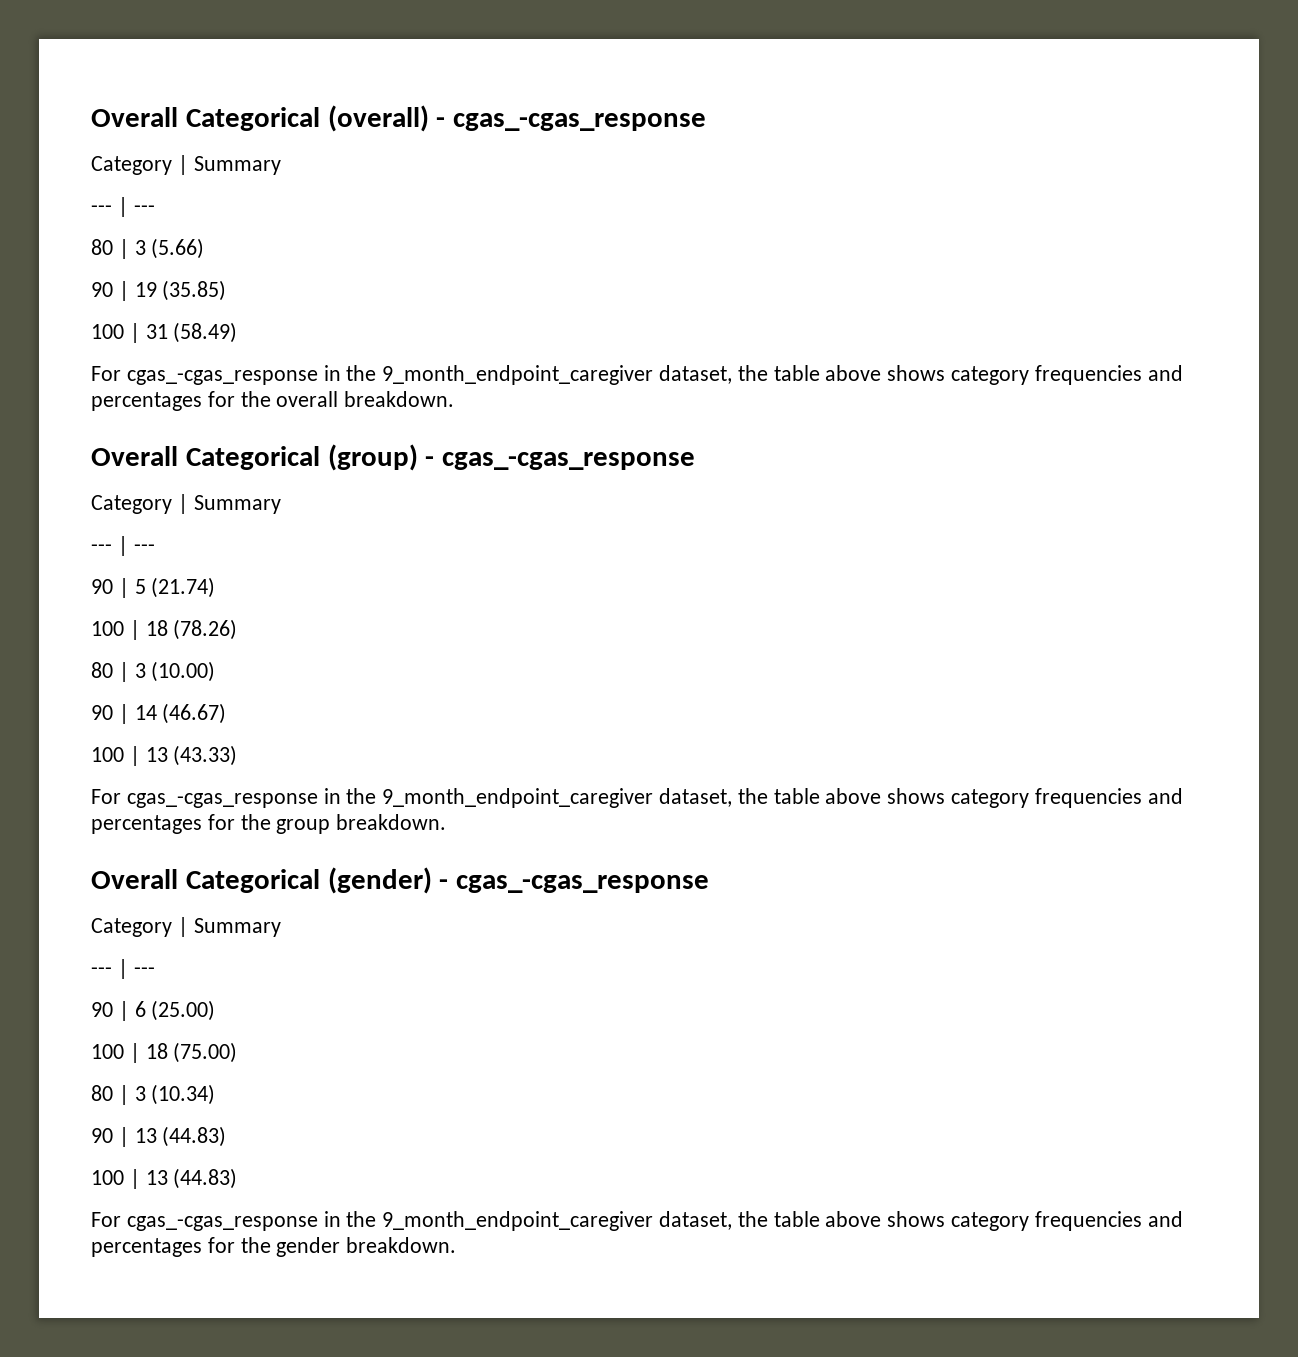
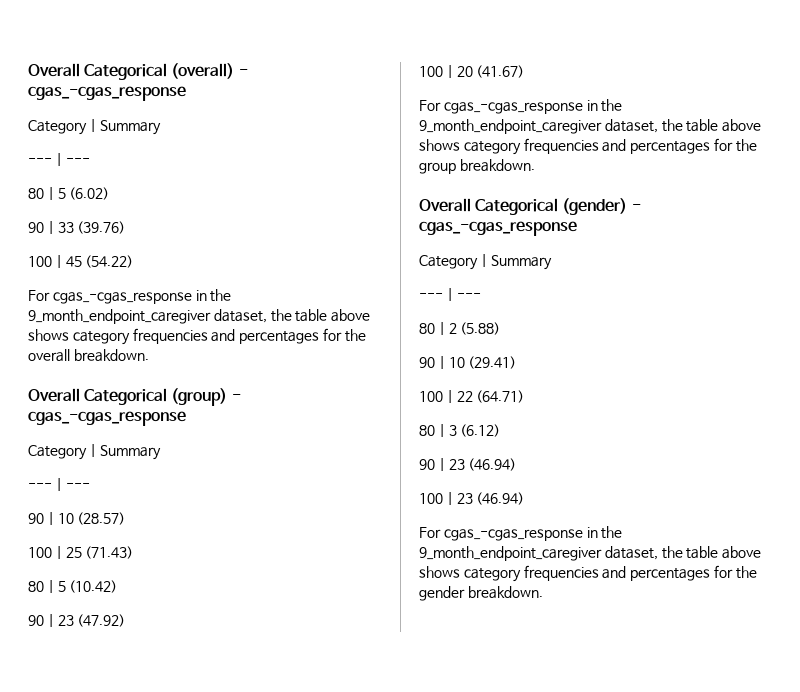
[134,238,205,259] [91,280,227,301] [91,322,238,343] 3 (5.66) // 90 | 19 (35.85) // 100 | 31 (58.49) -> [57,187,110,200] [28,221,126,234] [28,255,134,268] 5 (6.02) // 90 | 33 (39.76) // 100 | 45 (54.22)
[134,577,216,598] [91,619,238,640] [91,661,216,682] [91,703,227,724] [91,745,238,766] 5 (21.74) // 100 | 18 (78.26) // 80 | 3 (10.00) // 90 | 14 (46.67) // 100 | 13 (43.33) -> [57,512,126,525] [28,546,134,559] [28,580,118,593] [28,614,126,627] [419,65,525,78] 10 (28.57) // 100 | 25 (71.43) // 80 | 5 (10.42) // 90 | 23 (47.92) // 100 | 20 (41.67)
[91,1000,216,1021] [91,1042,238,1063] [91,1084,216,1105] [91,1126,227,1147] [91,1168,238,1189] // 90 | 6 (25.00) // 100 | 18 (75.00) // 80 | 3 (10.34) // 90 | 13 (44.83) // 100 | 13 (44.83) -> [419,322,501,335] [419,356,517,369] [419,390,525,403] [419,424,501,437] [419,458,517,471] [419,492,525,505] // 80 | 2 (5.88) // 90 | 10 (29.41) // 100 | 22 (64.71) // 80 | 3 (6.12) // 90 | 23 (46.94) // 100 | 23 (46.94)

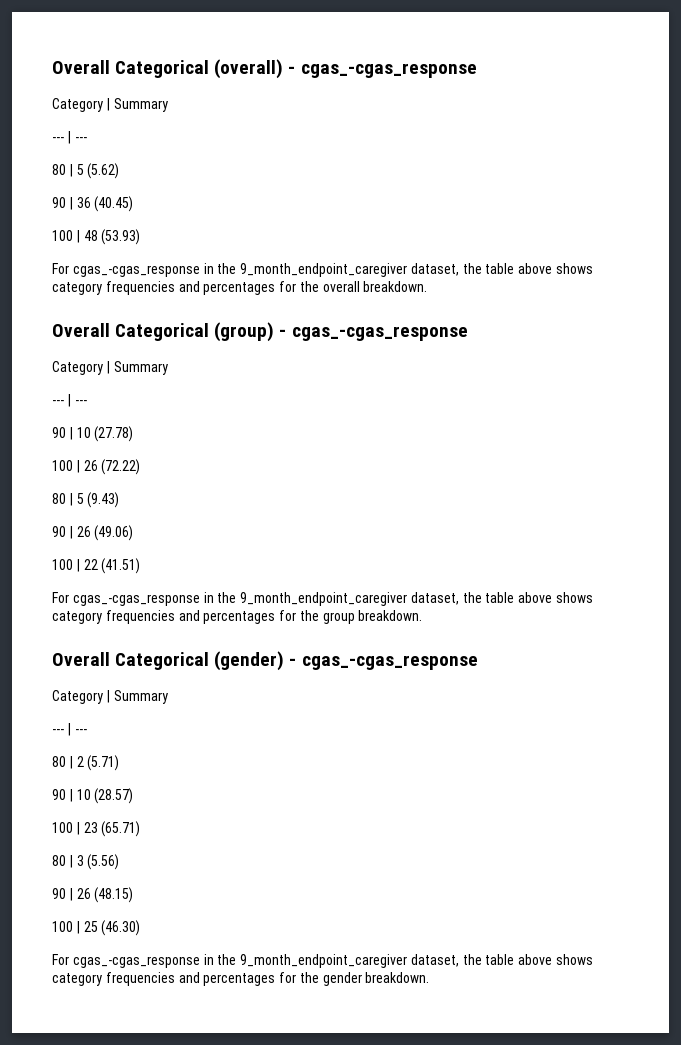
[69,187,110,200] [28,221,126,234] [28,255,134,268] (6.02) // 90 | 33 (39.76) // 100 | 45 (54.22) -> [87,163,120,179] [52,196,134,212] [52,229,141,245] (5.62) // 90 | 36 (40.45) // 100 | 48 (53.93)
[77,512,126,525] [28,546,134,559] [28,580,118,593] [28,614,126,627] [419,65,525,78] (28.57) // 100 | 25 (71.43) // 80 | 5 (10.42) // 90 | 23 (47.92) // 100 | 20 (41.67) -> [94,426,134,442] [52,459,141,475] [52,492,120,508] [52,525,134,541] [52,558,141,574] (27.78) // 100 | 26 (72.22) // 80 | 5 (9.43) // 90 | 26 (49.06) // 100 | 22 (41.51)
[460,322,501,335] [419,356,517,369] [419,390,525,403] (5.88) // 90 | 10 (29.41) // 100 | 22 (64.71) -> [87,755,120,771] [52,788,134,804] [52,821,141,837] (5.71) // 90 | 10 (28.57) // 100 | 23 (65.71)
[460,424,501,437] [419,458,517,471] [419,492,525,505] (6.12) // 90 | 23 (46.94) // 100 | 23 (46.94) -> [87,854,120,870] [52,887,134,903] [52,920,141,936] (5.56) // 90 | 26 (48.15) // 100 | 25 (46.30)

